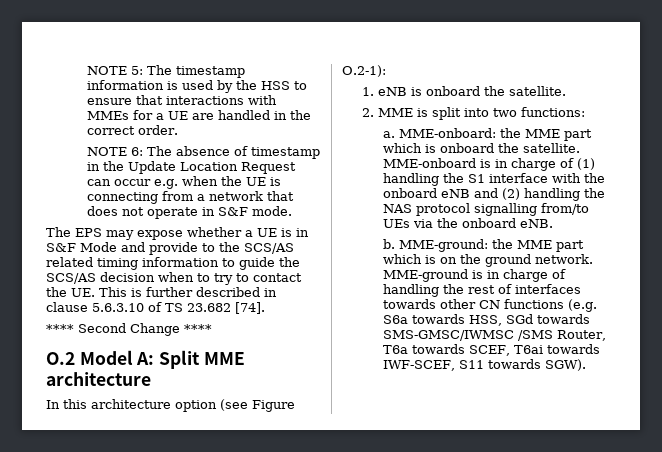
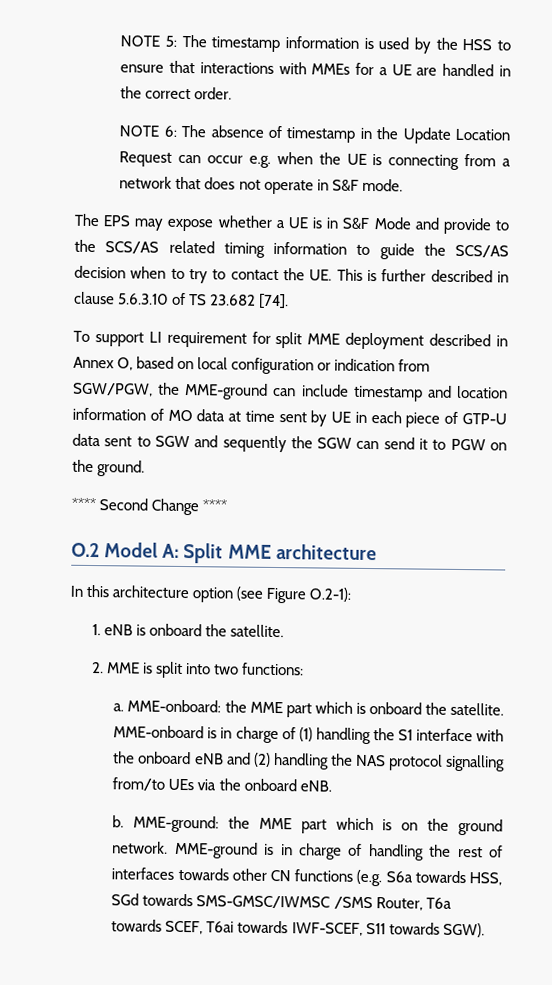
(265, 308) none -> [73,330,508,350] [73,356,431,375] [73,382,509,402] [72,407,508,428] [72,433,508,453] [72,459,146,477] // To support LI requirement for split MME deployment described in Annex O, based on local configuration or indication from SGW/PGW, the MME-ground can include timestamp and location information of MO data at time sent by UE in each piece of GTP-U data sent to SGW and sequently the SGW can send it to PGW on the ground.

